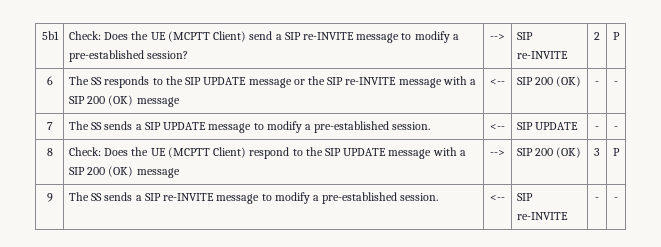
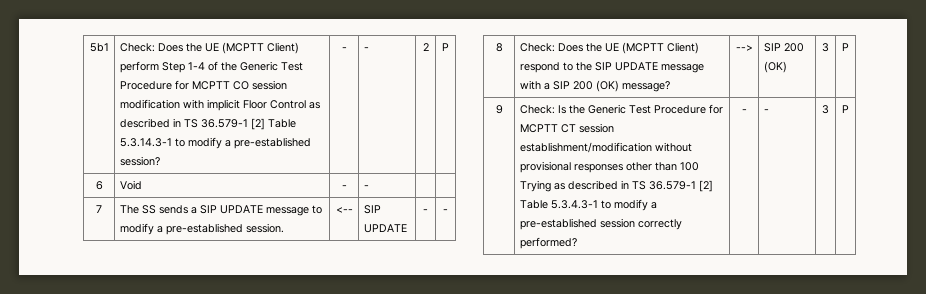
[249,31,400,43] send a SIP re-INVITE message -> [119,61,303,73] [119,80,287,90] [119,99,320,111] [119,118,296,130] [119,138,172,147] perform Step 1-4 of the Generic Test Procedure for MCPTT CO session modification with implicit Floor Control as described in TS 36.579-1 [2] Table 5.3.14.3-1
[490,34,505,40] [516,32,533,40] [516,51,568,59] --> | SIP re-INVITE -> [341,47,347,51] [363,47,369,51] - | -
[68,76,477,88] [68,95,180,107] [490,79,505,85] [516,76,582,87] [595,81,599,85] [614,81,618,85] The SS responds to the SIP UPDATE message or the SIP re-INVITE message with a SIP 200 (OK) message | <-- | SIP 200 (OK) | - | - -> [119,180,142,190] [341,185,347,189] [363,185,369,189] Void | - | - | |
[136,168,180,178] message -> [621,81,670,92] message?
[68,192,439,204] [490,195,505,201] [516,193,533,201] [516,212,568,220] [595,197,599,201] [614,197,618,201] The SS sends a SIP re-INVITE message to modify a pre-established session. | <-- | SIP re-INVITE | - | - -> [519,104,723,114] [519,123,614,133] [519,142,692,153] [519,161,699,173] [519,180,713,192] [519,199,657,211] [519,218,682,230] [519,237,577,249] [741,109,747,113] [763,109,769,113] [822,105,829,114] [842,105,849,113] Check: Is the Generic Test Procedure for MCPTT CT session establishment/modification without provisional responses other than 100 Trying as described in TS 36.579-1 [2] Table 5.3.4.3-1 to modify a pre-established session correctly performed? | - | - | 3 | P

